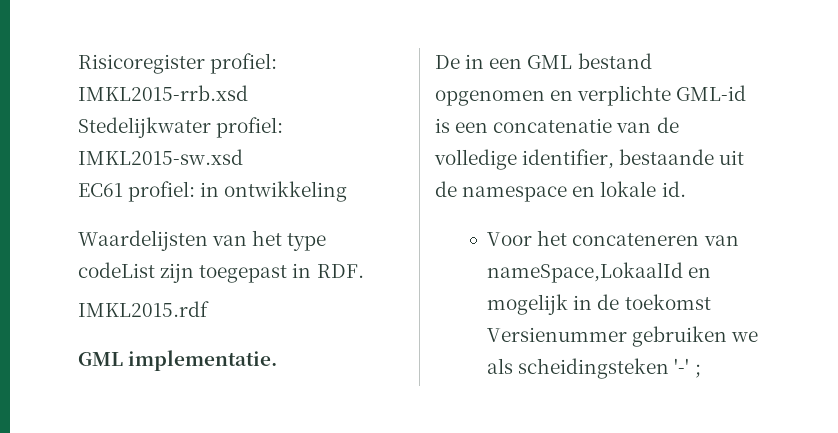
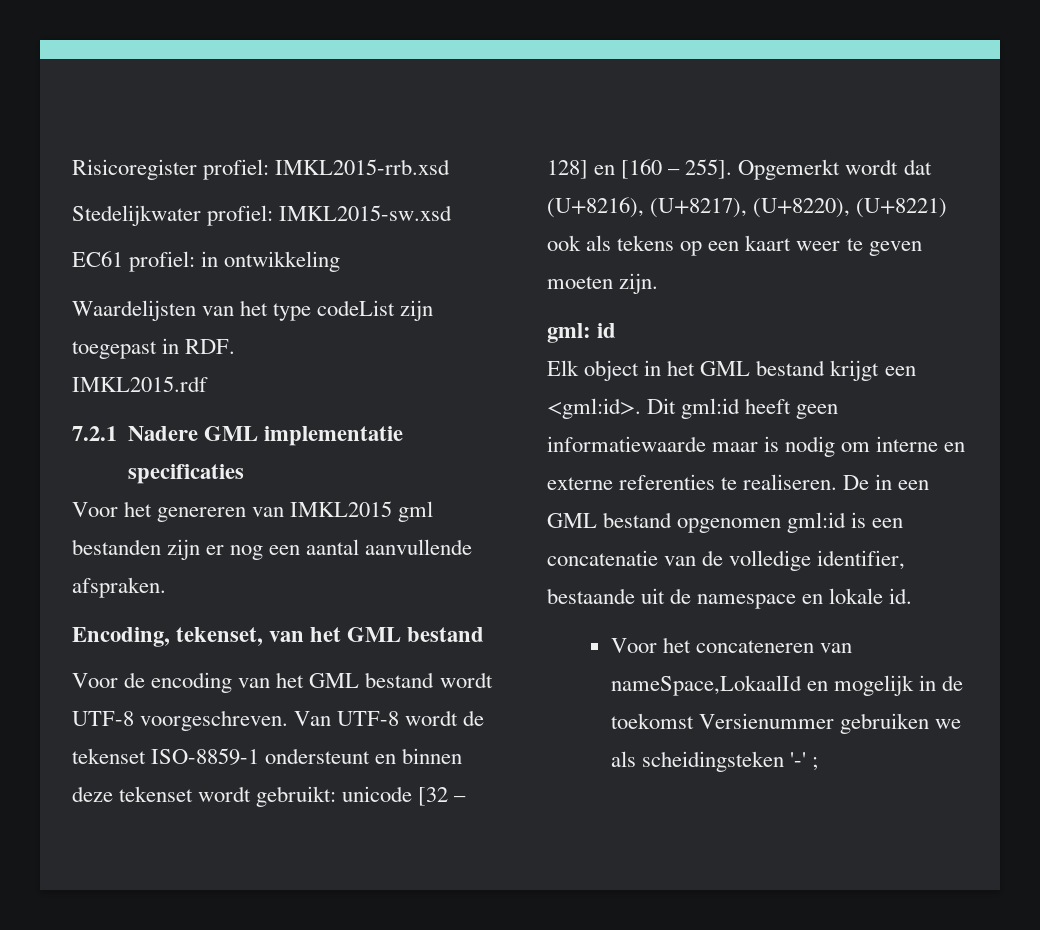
[78,350,278,371] GML implementatie. // -> [72,426,404,446] [128,464,245,484] [72,501,434,522] [72,539,473,560] [72,577,166,598] [72,627,485,647] [72,672,493,693] [72,710,485,731] [72,748,463,765] [72,786,467,807] [547,159,932,180] [547,197,948,218] [547,235,922,256] [547,273,659,294] [547,323,617,343] [547,360,916,381] [547,398,839,419] [547,436,966,457] [547,474,838,490] 7.2.1 Nadere GML implementatie specificaties // Voor het genereren van IMKL2015 gml bestanden zijn er nog een aantal aanvullende afspraken. // Encoding, tekenset, van het GML bestand // Voor de encoding van het GML bestand wordt UTF-8 voorgeschreven. Van UTF-8 wordt de tekenset ISO-8859-1 ondersteunt en binnen deze tekenset wordt gebruikt: unicode [32 – 128] en [160 – 255]. Opgemerkt wordt dat (U+8216), (U+8217), (U+8220), (U+8221) ook als tekens op een kaart weer te geven moeten zijn. // gml: id // Elk object in het GML bestand krijgt een <gml:id>. Dit gml:id heeft geen informatiewaarde maar is nodig om interne en externe referenties te realiseren.
[550,85,747,106] en verplichte GML-id -> [787,512,847,533] gml:id

